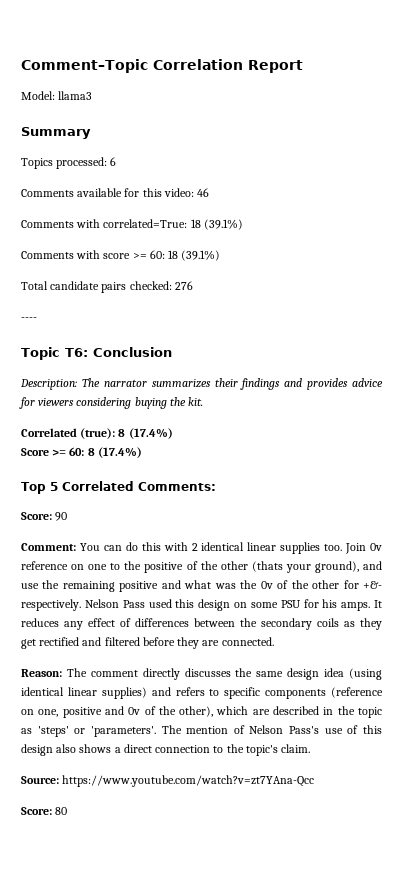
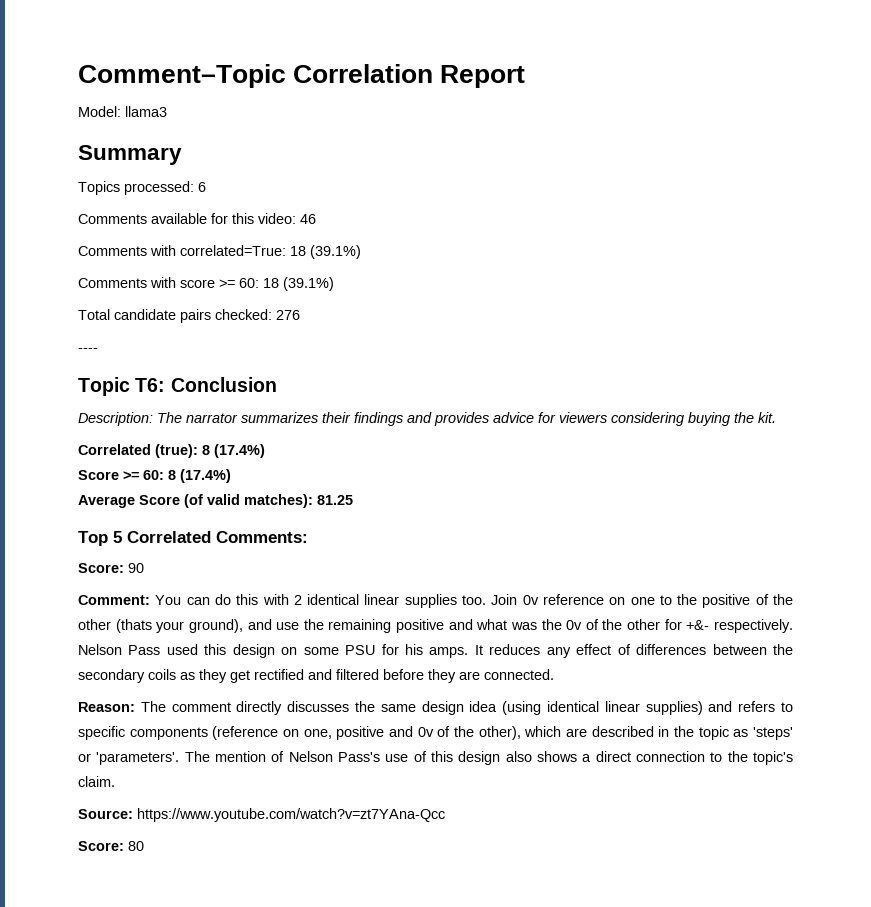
(142, 452) none -> [78,494,353,508] // Average Score (of valid matches): 81.25

